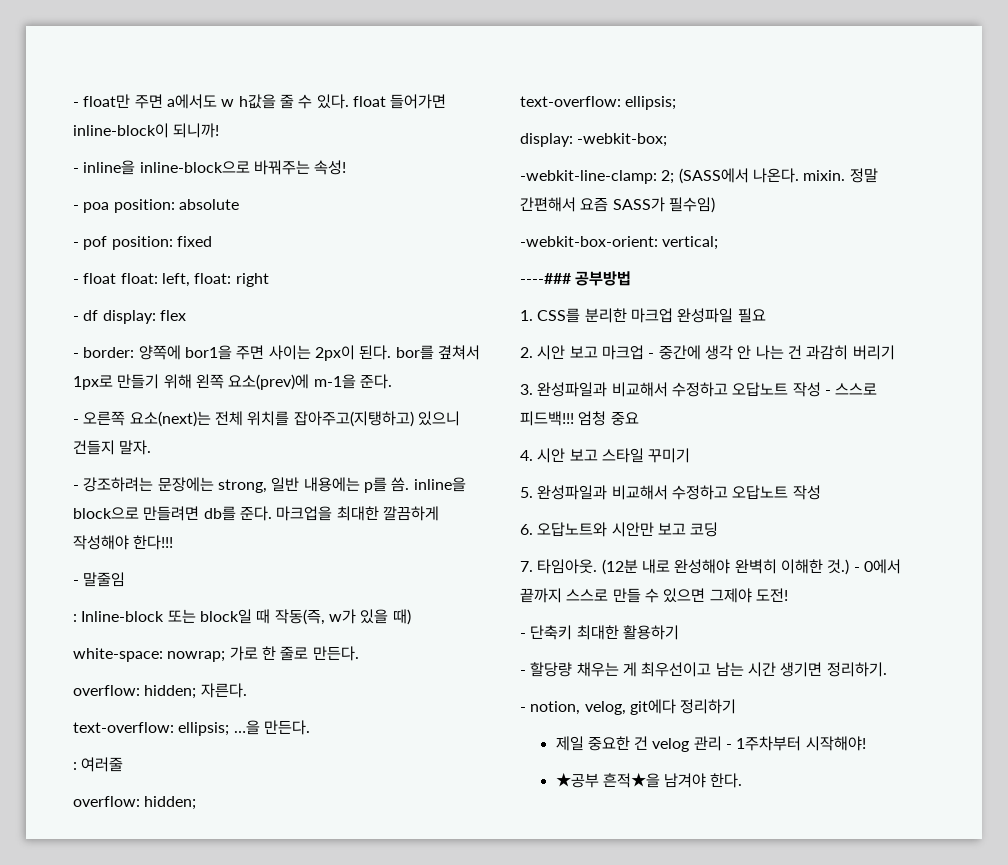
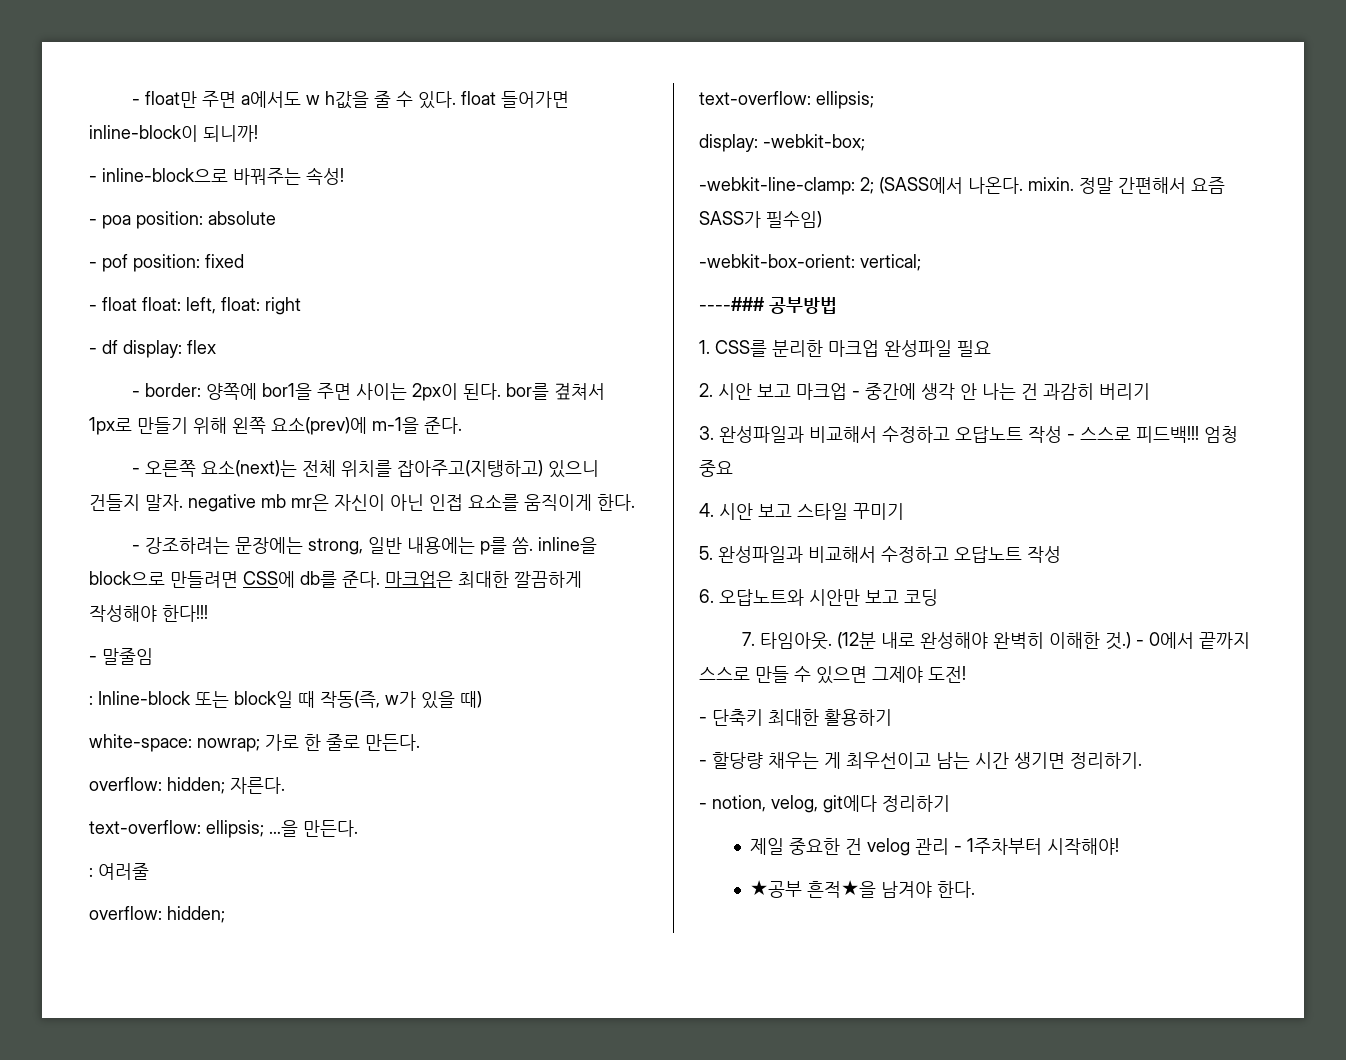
[83,160,136,175] inline을 -> (97, 179) none
(152, 447) none -> [188,494,635,512] negative mb mr은 자신이 아닌 인접 요소를 움직이게 한다.
(200, 513) none -> [243,571,295,588] CSS에
[276,506,333,521] 마크업을 -> [385,571,453,588] 마크업은

